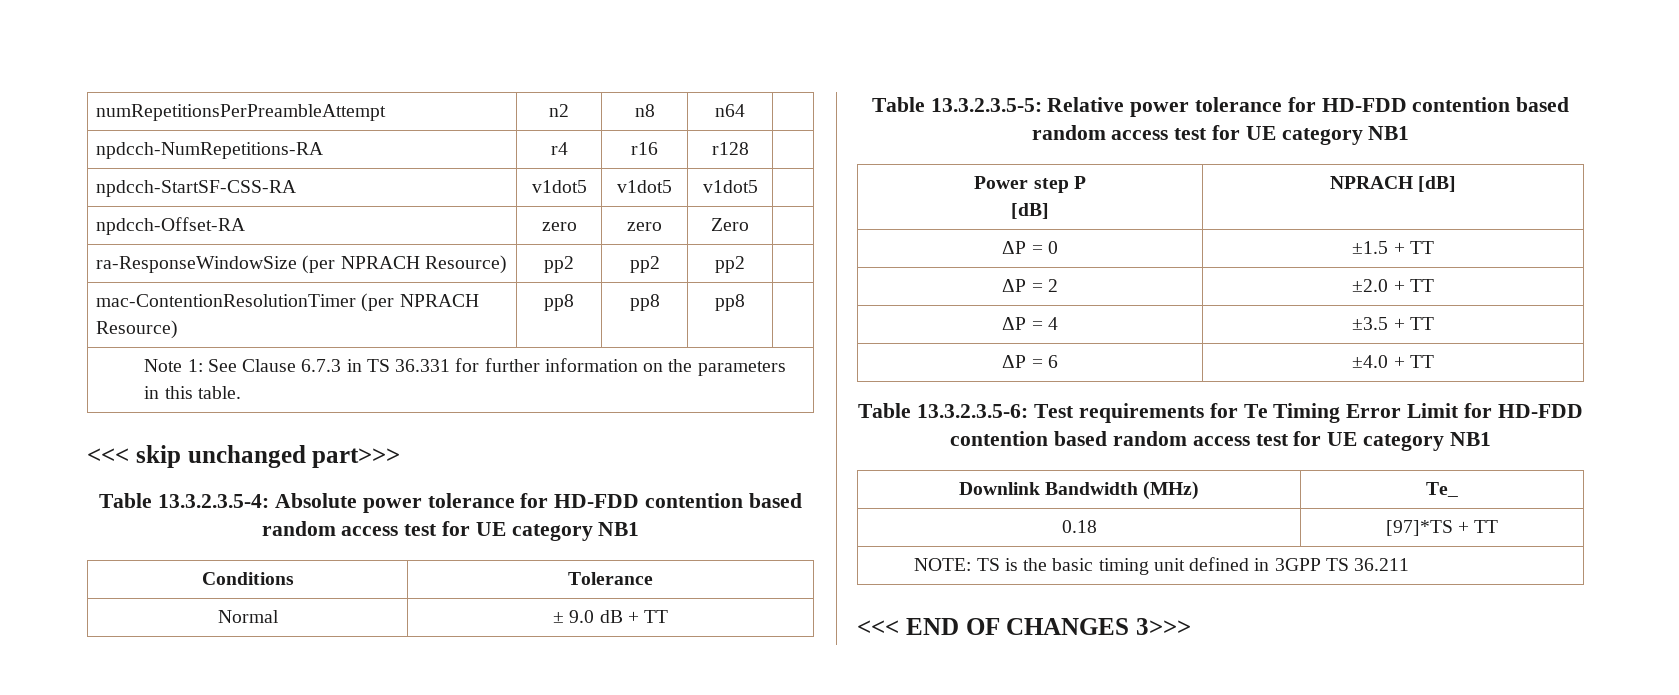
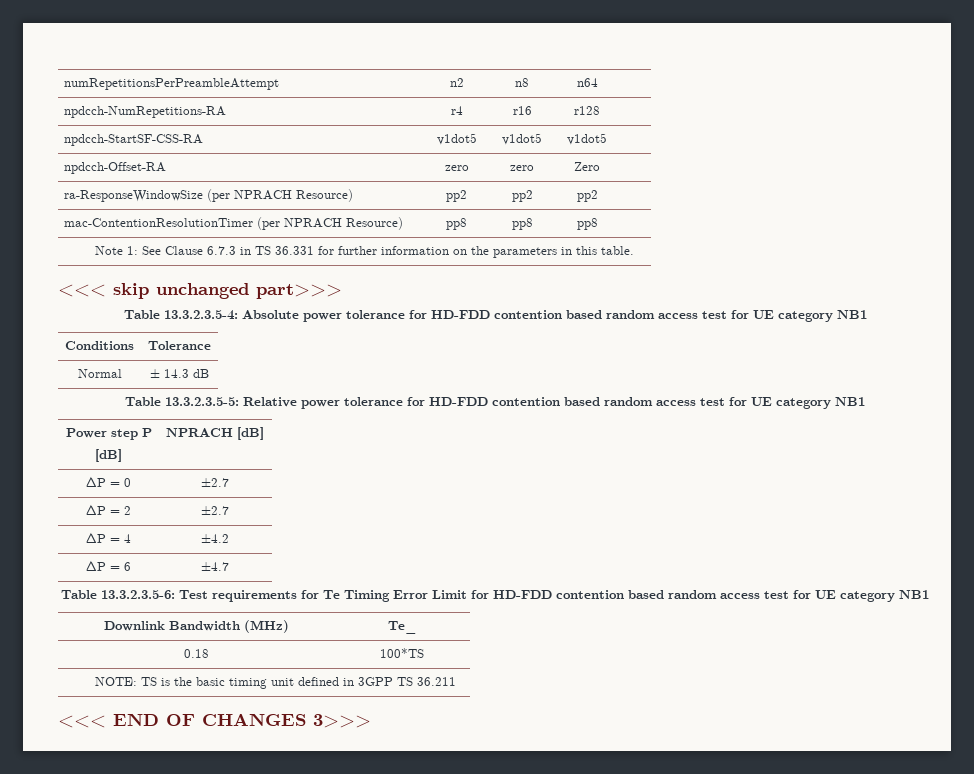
[569,610,595,623] 9.0 -> [163,369,189,378] 14.3
[627,610,669,623] + TT -> (209, 373) none
[1352,241,1434,254] ±1.5 + TT -> [201,478,229,487] ±2.7
[1352,279,1434,292] ±2.0 + TT -> [201,506,229,515] ±2.7
[1352,317,1434,330] ±3.5 + TT -> [201,534,229,543] ±4.2
[1352,355,1434,368] ±4.0 + TT -> [201,562,229,571] ±4.7
[1385,520,1499,536] [97]*TS + TT -> [380,648,424,658] 100*TS

